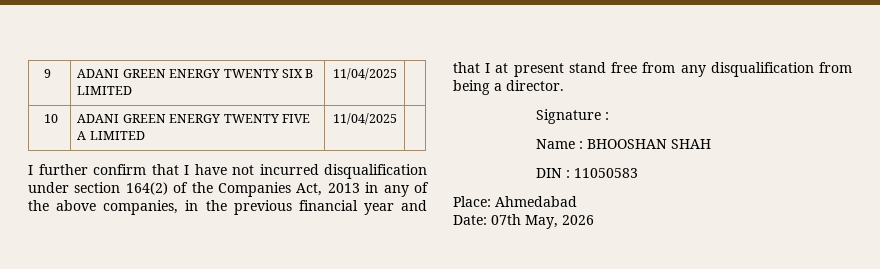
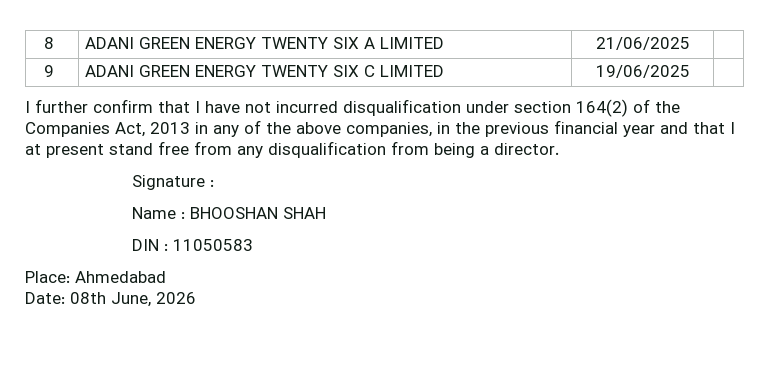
(43, 73) none -> [44,37,55,49] [85,37,445,49] [595,37,690,50] 8 | ADANI GREEN ENERGY TWENTY SIX A LIMITED | 21/06/2025 | //
[305,69,314,78] [77,86,133,95] [332,68,397,80] [43,114,58,123] [77,114,310,123] [77,131,145,140] [332,113,397,125] B LIMITED | 11/04/2025 | // 10 | ADANI GREEN ENERGY TWENTY FIVE A LIMITED | 11/04/2025 -> [364,65,445,77] [595,65,690,78] C LIMITED | 19/06/2025
[491,214,558,229] 07th May, -> [70,292,151,307] 08th June,

